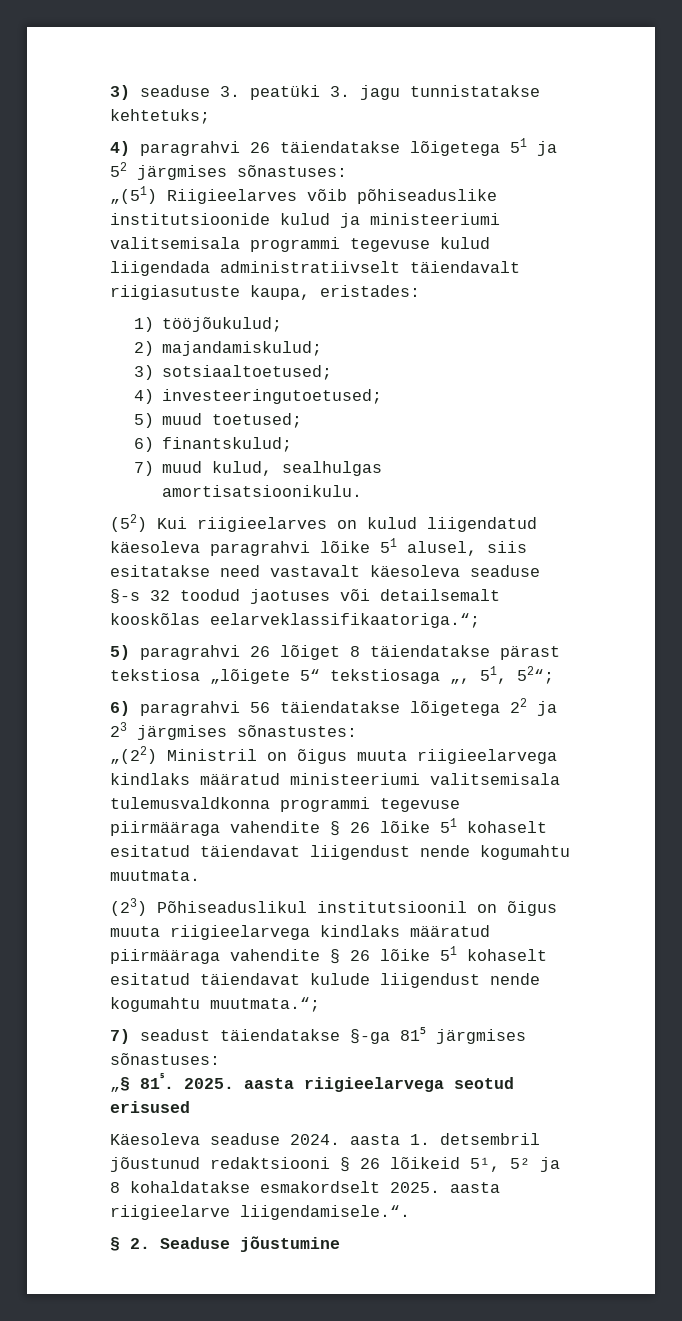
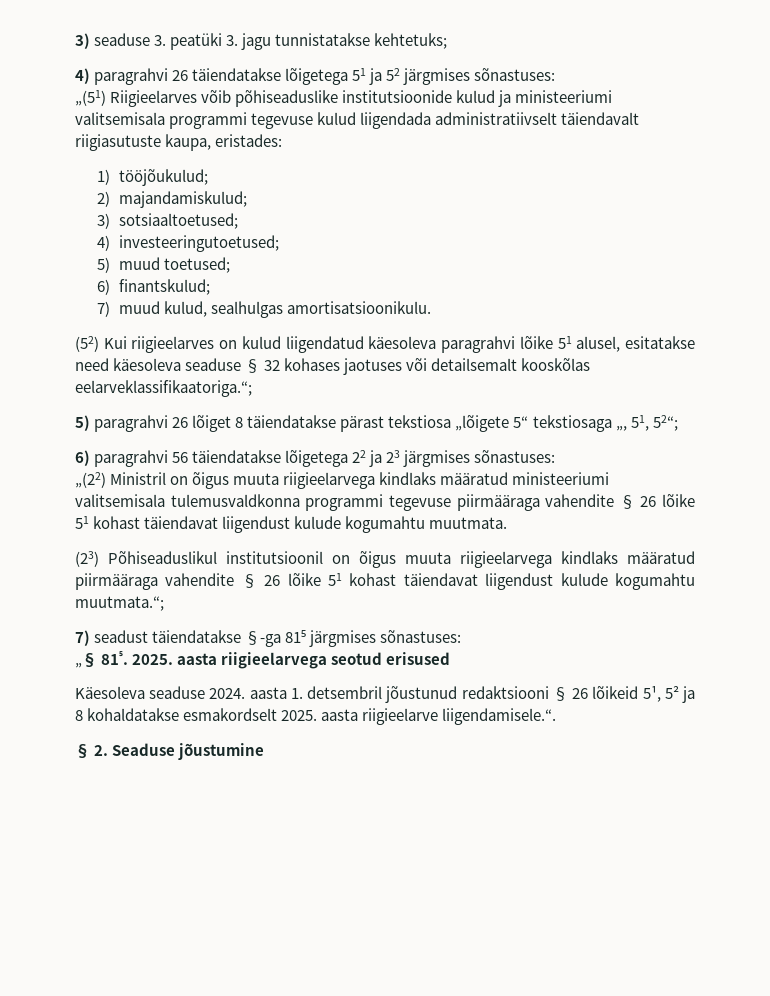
[487,541,527,553] siis -> (621, 344) none
[270,565,360,577] vastavalt -> (109, 364) none
[110,589,240,604] §-s 32 toodud -> [245,358,341,373] § 32 kohases
[237,725,357,737] sõnastustes: -> [474,450,556,463] sõnastuses:
[467,821,547,833] [110,845,470,860] kohaselt esitatud täiendavat liigendust nende -> [93,516,342,533] kohast täiendavat liigendust kulude
[467,949,547,961] [110,973,540,988] kohaselt esitatud täiendavat kulude liigendust nende -> [349,573,608,590] kohast täiendavat liigendust kulude

